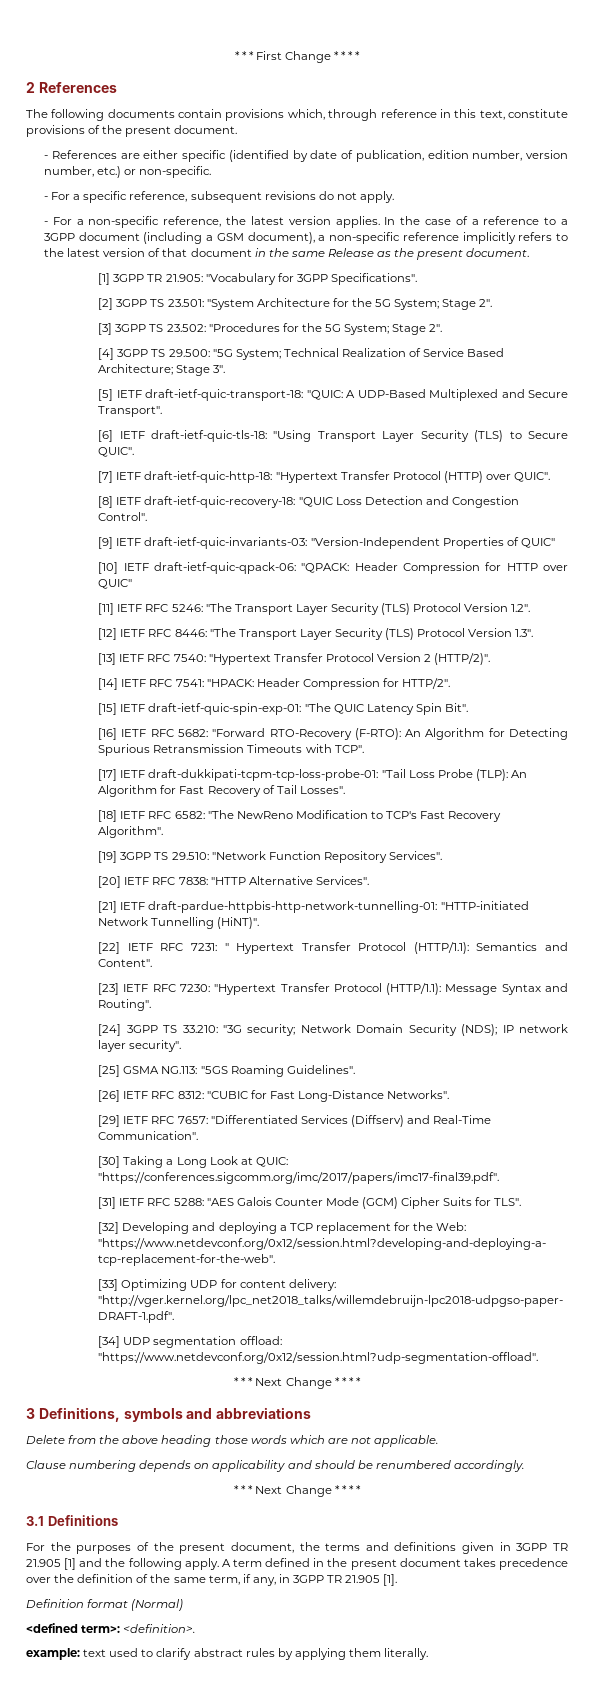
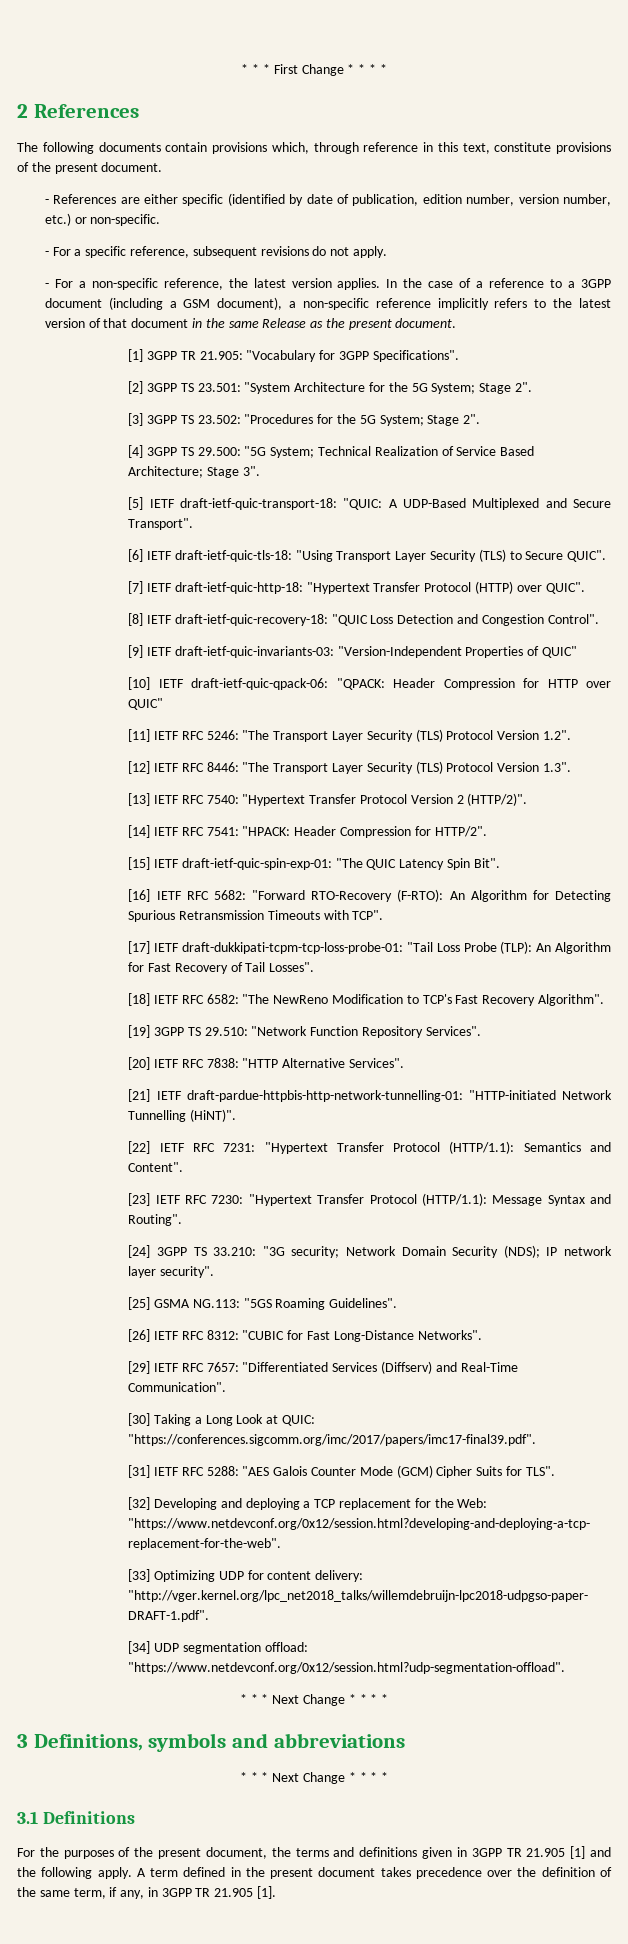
[224,943,295,954] " Hypertext -> [264,1142,328,1154] "Hypertext
[26,1435,439,1447] [26,1460,524,1472] // Delete from the above heading those words which are not applicable. // Clause numbering depends on applicability and should be renumbered accordingly. -> (405, 1740) none
[26,1599,184,1611] [26,1623,196,1633] [26,1648,429,1660] // Definition format (Normal) // <defined term>: <definition>. // example: text used to clarify abstract rules by applying them literally. -> (277, 1892) none

